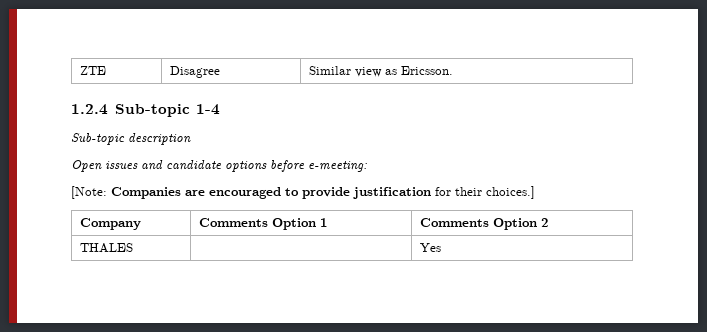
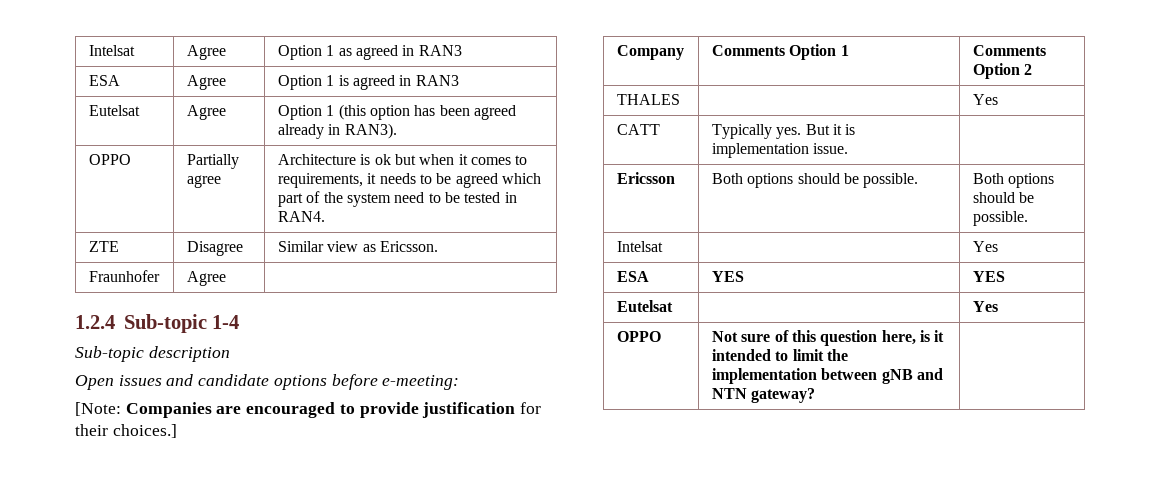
(80, 70) none -> [88,45,135,56] [186,45,226,60] [277,45,462,60] [88,75,120,86] [186,75,226,90] [277,75,459,90] [88,105,140,116] [186,105,226,120] [277,104,516,120] [277,123,397,139] [88,154,131,165] [186,154,239,169] [186,175,221,188] [277,154,528,165] [277,173,541,188] [277,191,517,207] [277,211,325,222] Intelsat | Agree | Option 1 as agreed in RAN3 // ESA | Agree | Option 1 is agreed in RAN3 // Eutelsat | Agree | Option 1 (this option has been agreed already in RAN3). // OPPO | Partially agree | Architecture is ok but when it comes to requirements, it needs to be agreed which part of the system need to be tested in RAN4. //
(454, 70) none -> [88,270,160,282] [186,271,226,286] // Fraunhofer | Agree |
(442, 247) none -> [616,124,660,135] [711,124,856,139] [711,143,849,158] [616,172,675,184] [711,173,919,188] [972,173,1055,188] [972,192,1035,203] [972,211,1028,226] [616,241,663,252] [972,241,998,252] [616,271,649,282] [711,271,744,282] [972,271,1005,282] [616,300,673,312] [972,301,998,312] [616,331,661,342] [711,330,945,346] [711,349,848,361] [711,368,943,384] [711,388,816,403] // CATT | Typically yes. But it is implementation issue. | // Ericsson | Both options should be possible. | Both options should be possible. // Intelsat | | Yes // ESA | YES | YES // Eutelsat | | Yes // OPPO | Not sure of this question here, is it intended to limit the implementation between gNB and NTN gateway? |

